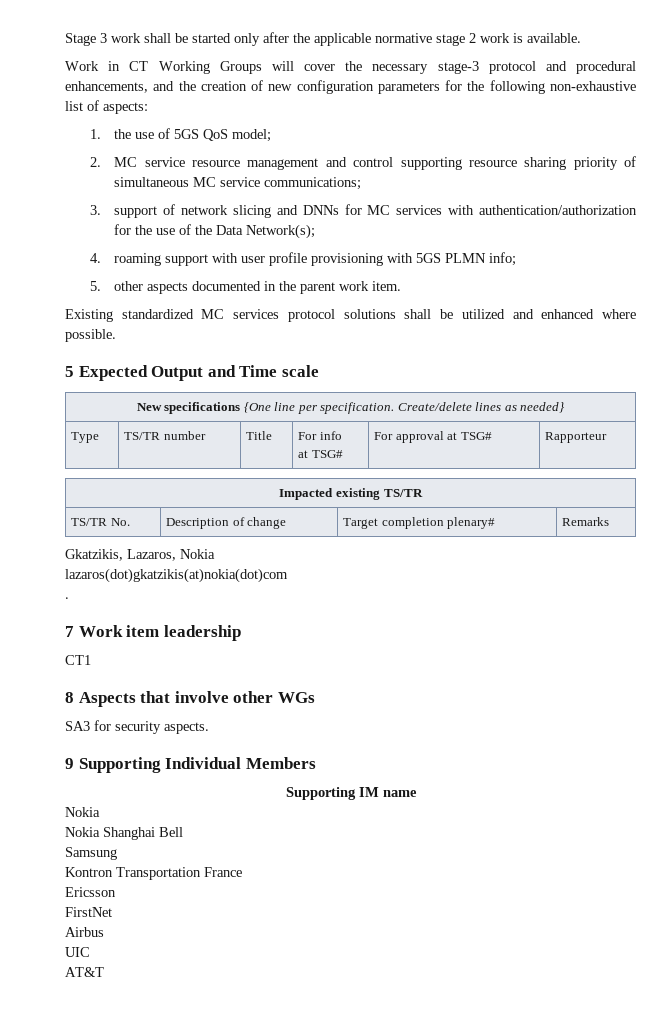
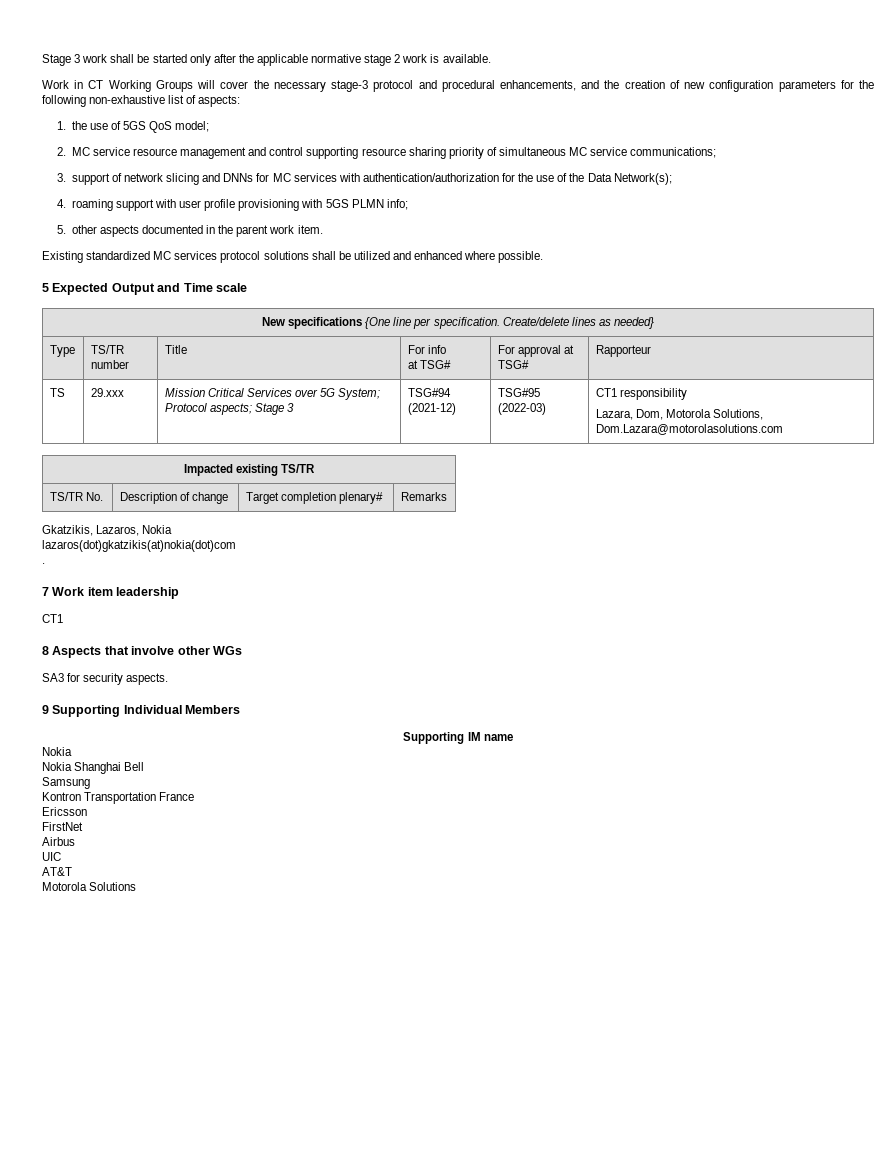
(608, 437) none -> [49,388,65,397] [90,388,124,397] [164,388,381,400] [164,403,295,415] [407,388,451,397] [407,403,456,415] [497,388,540,397] [497,403,546,415] [595,388,687,400] [595,409,764,420] [595,424,783,435] // TS | 29.xxx | Mission Critical Services over 5G System; Protocol aspects; Stage 3 | TSG#94 (2021-12) | TSG#95 (2022-03) | CT1 responsibility // Lazara, Dom, Motorola Solutions, Dom.Lazara@motorolasolutions.com
(104, 972) none -> [42,882,137,891] // Motorola Solutions

